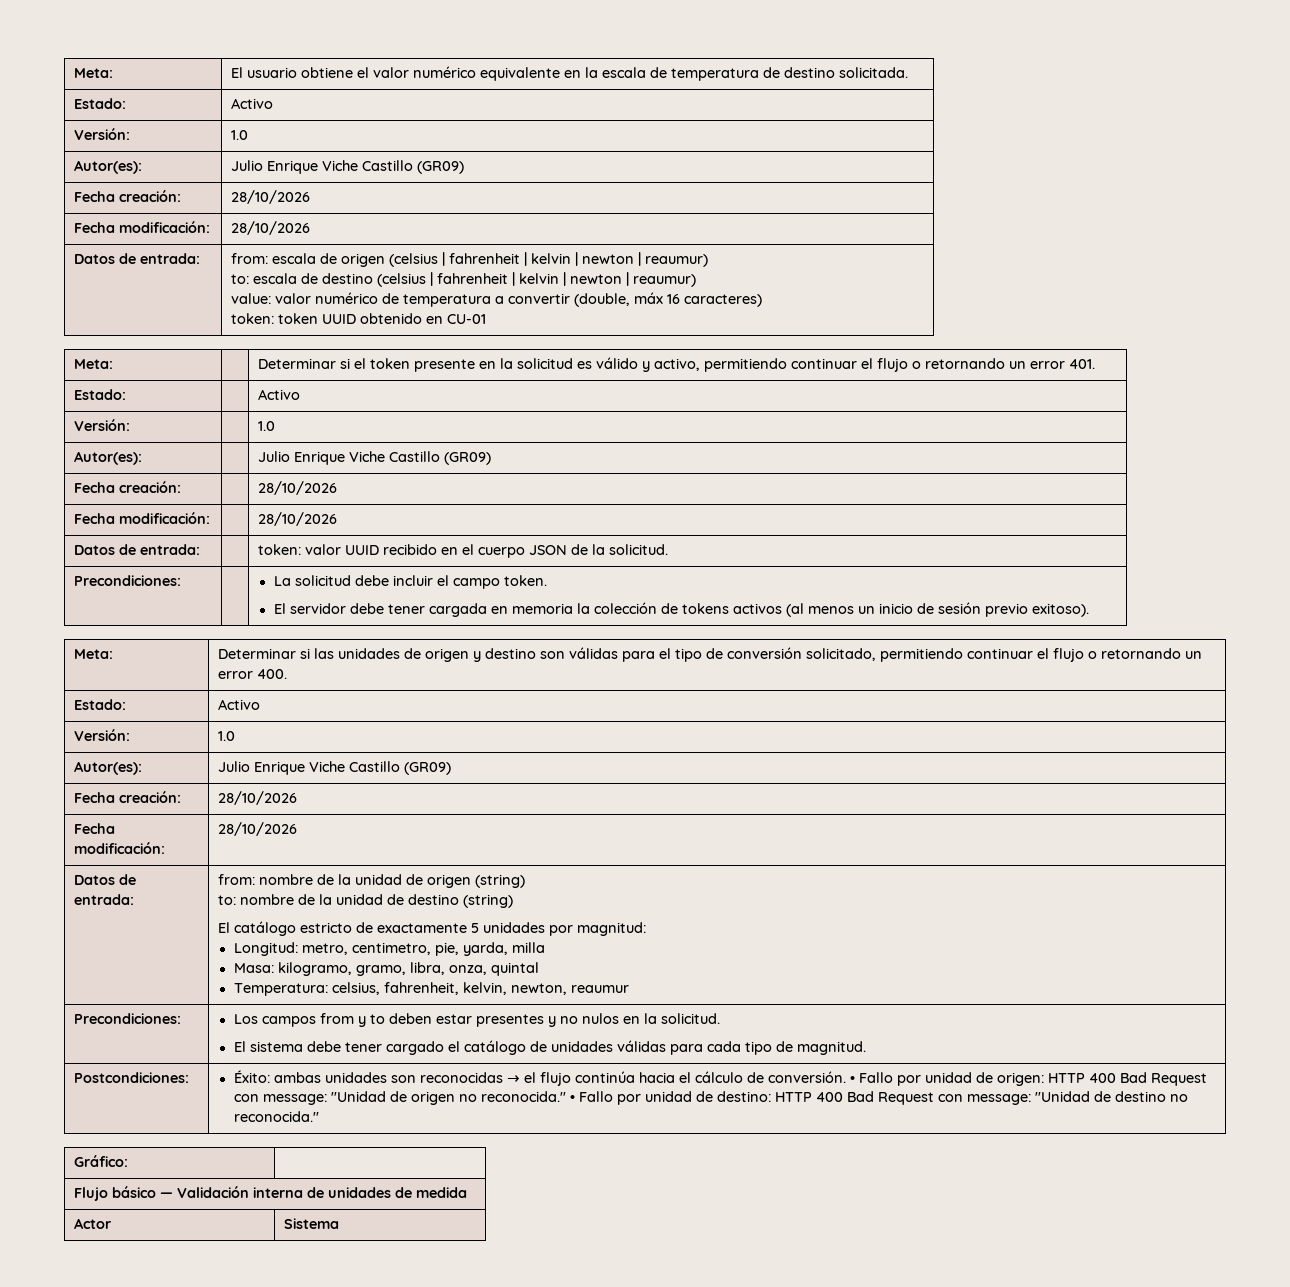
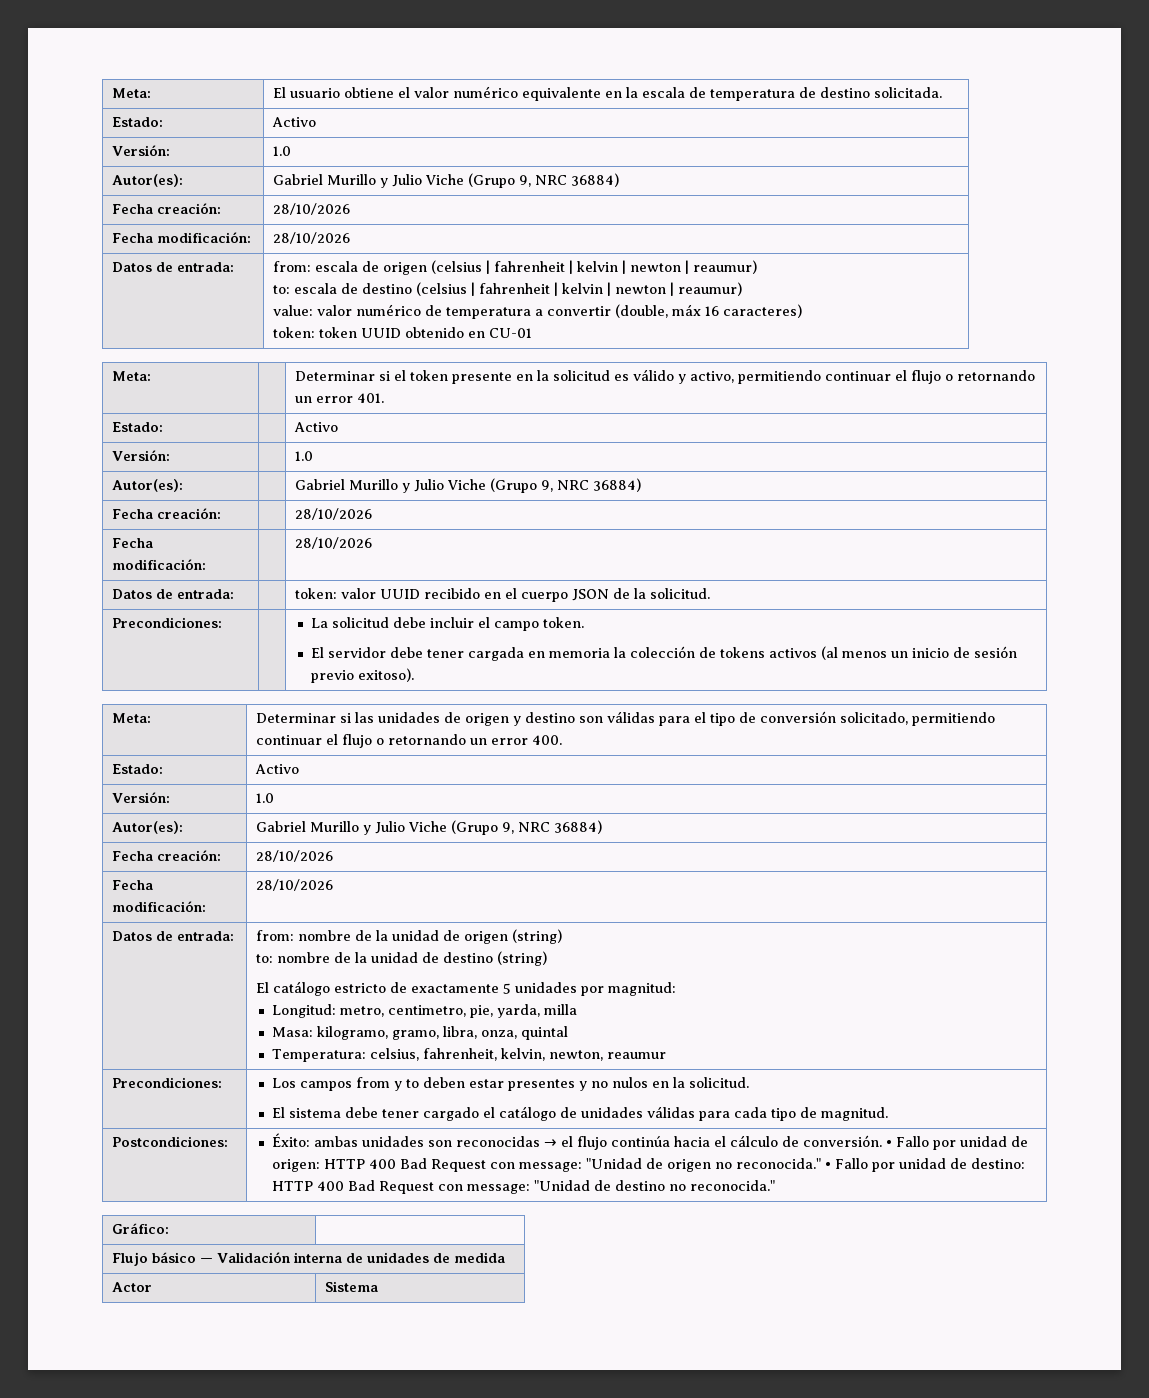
[230,160,464,174] Julio Enrique Viche Castillo (GR09) -> [273,173,620,188] Gabriel Murillo y Julio Viche (Grupo 9, NRC 36884)
[257,451,491,465] Julio Enrique Viche Castillo (GR09) -> [295,478,642,493] Gabriel Murillo y Julio Viche (Grupo 9, NRC 36884)
[217,761,451,775] Julio Enrique Viche Castillo (GR09) -> [256,820,603,835] Gabriel Murillo y Julio Viche (Grupo 9, NRC 36884)

